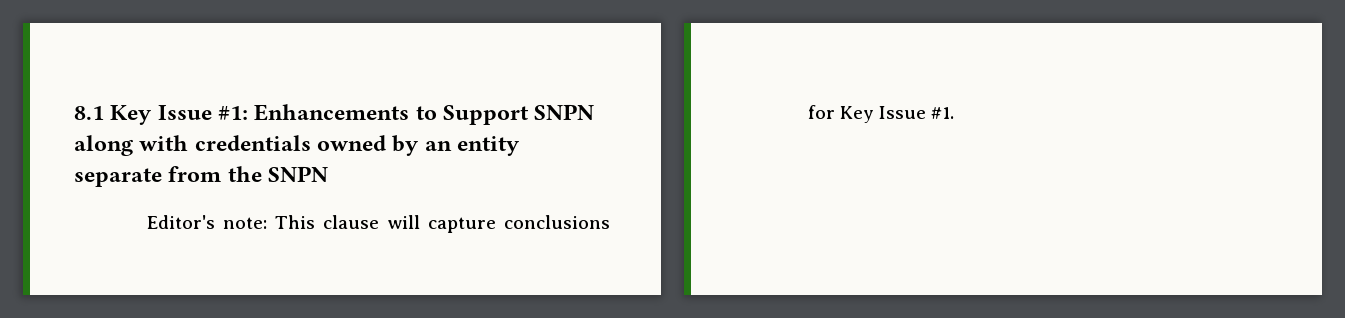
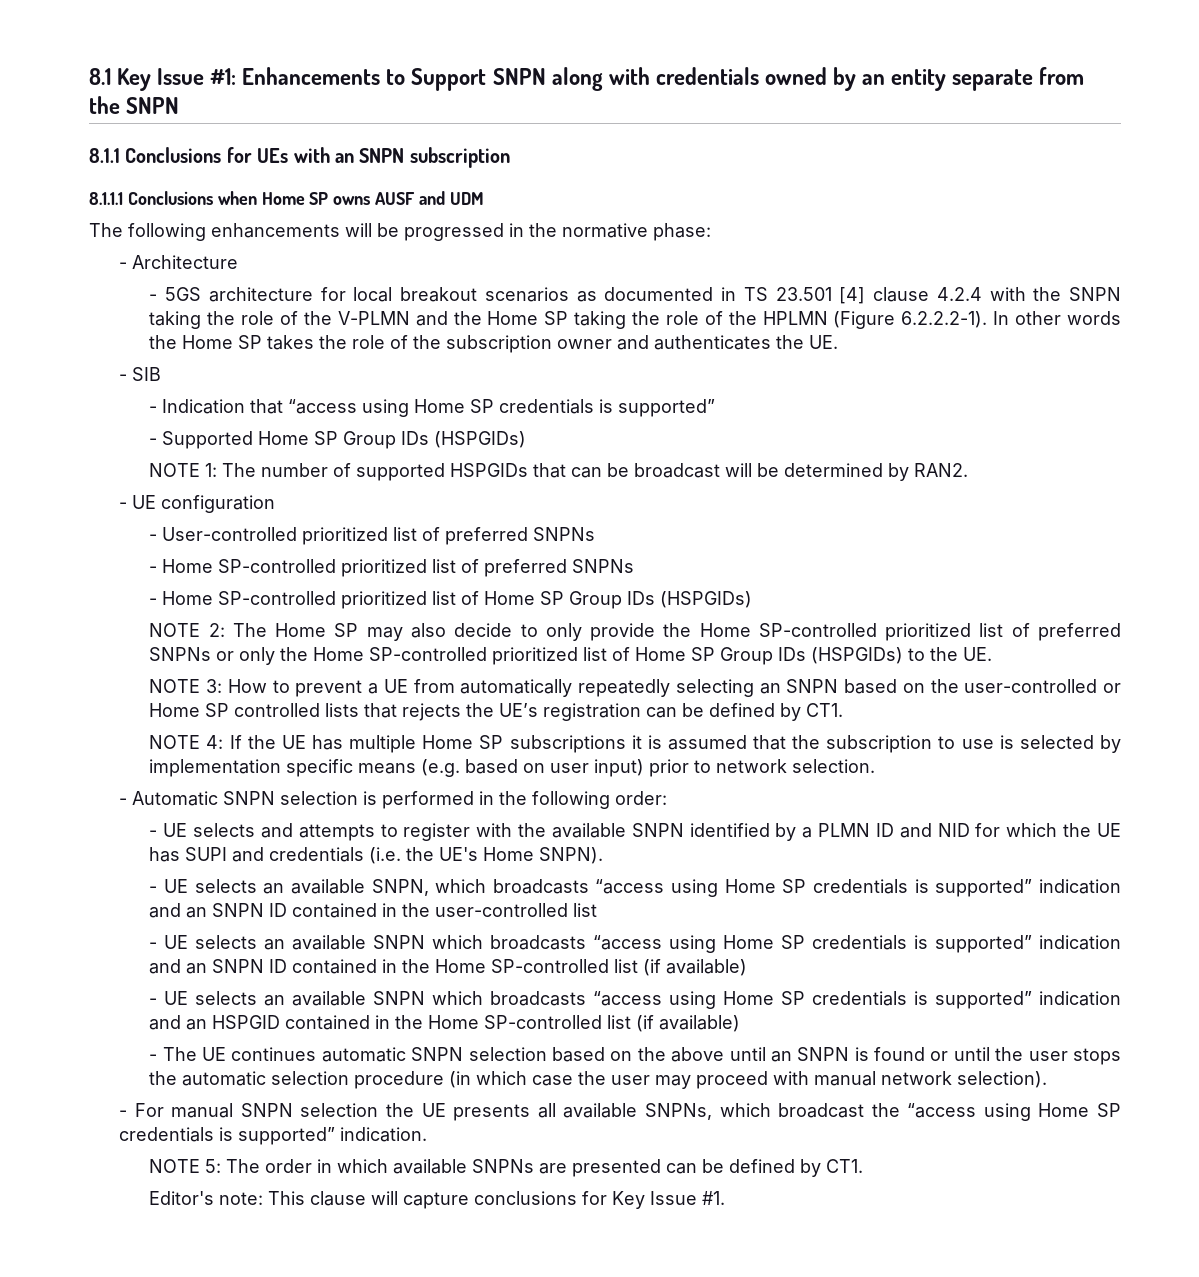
(329, 174) none -> [89,147,510,168] [89,191,484,205] [89,223,711,241] [119,255,239,269] [149,287,1121,304] [149,311,1122,329] [149,335,839,353] [119,367,162,381] [149,399,716,417] [149,431,527,449] [149,463,969,481] [119,495,276,513] [149,527,596,545] [149,559,635,577] [149,591,753,609] [149,623,1122,641] [149,647,993,665] [149,679,1121,697] [149,703,844,721] [149,735,1122,753] [149,759,876,777] [119,791,668,809] [149,823,1122,841] [149,847,604,864] [149,879,1121,897] [149,903,598,918] [149,935,1121,953] [149,959,748,976] [149,991,1121,1009] [149,1015,741,1032] [149,1047,1122,1065] [149,1071,1048,1089] [119,1103,1121,1121] [119,1127,428,1145] [149,1159,864,1177] // 8.1.1 Conclusions for UEs with an SNPN subscription // 8.1.1.1 Conclusions when Home SP owns AUSF and UDM // The following enhancements will be progressed in the normative phase: // - Architecture // - 5GS architecture for local breakout scenarios as documented in TS 23.501 [4] clause 4.2.4 with the SNPN taking the role of the V-PLMN and the Home SP taking the role of the HPLMN (Figure 6.2.2.2-1). In other words the Home SP takes the role of the subscription owner and authenticates the UE. // - SIB // - Indication that “access using Home SP credentials is supported” // - Supported Home SP Group IDs (HSPGIDs) // NOTE 1: The number of supported HSPGIDs that can be broadcast will be determined by RAN2. // - UE configuration // - User-controlled prioritized list of preferred SNPNs // - Home SP-controlled prioritized list of preferred SNPNs // - Home SP-controlled prioritized list of Home SP Group IDs (HSPGIDs) // NOTE 2: The Home SP may also decide to only provide the Home SP-controlled prioritized list of preferred SNPNs or only the Home SP-controlled prioritized list of Home SP Group IDs (HSPGIDs) to the UE. // NOTE 3: How to prevent a UE from automatically repeatedly selecting an SNPN based on the user-controlled or Home SP controlled lists that rejects the UE’s registration can be defined by CT1. // NOTE 4: If the UE has multiple Home SP subscriptions it is assumed that the subscription to use is selected by implementation specific means (e.g. based on user input) prior to network selection. // - Automatic SNPN selection is performed in the following order: // - UE selects and attempts to register with the available SNPN identified by a PLMN ID and NID for which the UE has SUPI and credentials (i.e. the UE's Home SNPN). // - UE selects an available SNPN, which broadcasts “access using Home SP credentials is supported” indication and an SNPN ID contained in the user-controlled list // - UE selects an available SNPN which broadcasts “access using Home SP credentials is supported” indication and an SNPN ID contained in the Home SP-controlled list (if available) // - UE selects an available SNPN which broadcasts “access using Home SP credentials is supported” indication and an HSPGID contained in the Home SP-controlled list (if available) // - The UE continues automatic SNPN selection based on the above until an SNPN is found or until the user stops the automatic selection procedure (in which case the user may proceed with manual network selection). // - For manual SNPN selection the UE presents all available SNPNs, which broadcast the “access using Home SP credentials is supported” indication. // NOTE 5: The order in which available SNPNs are presented can be defined by CT1.

